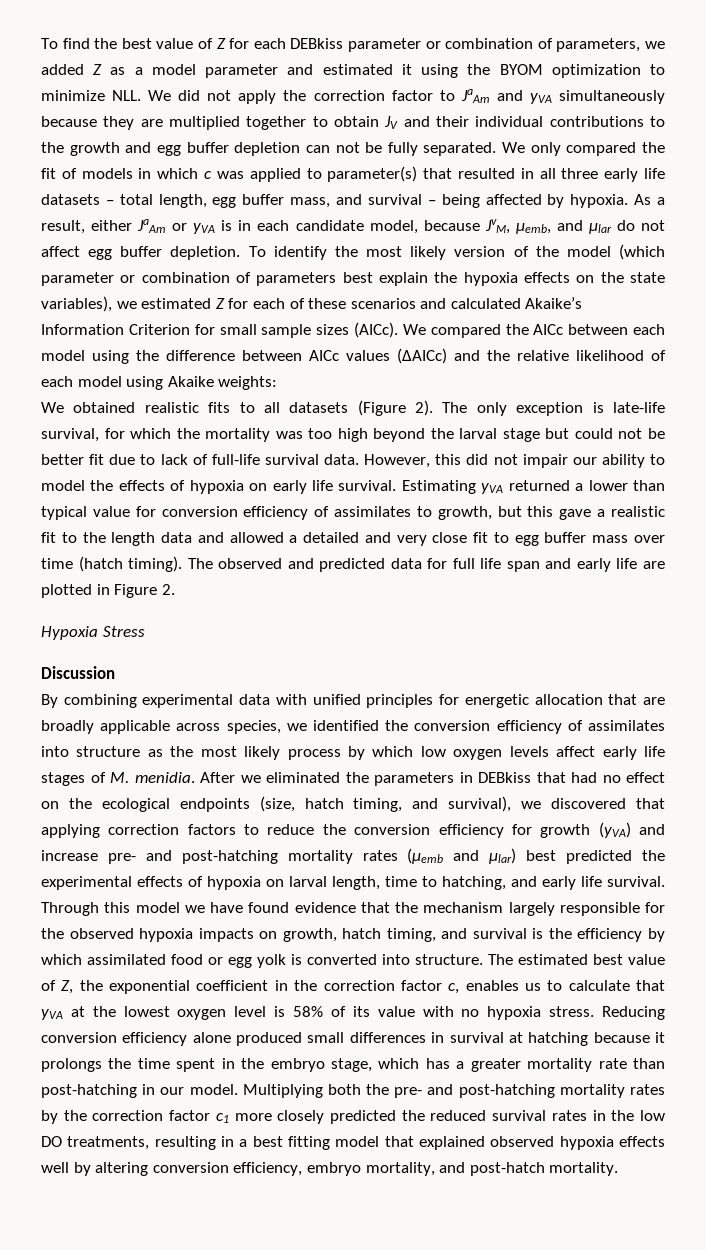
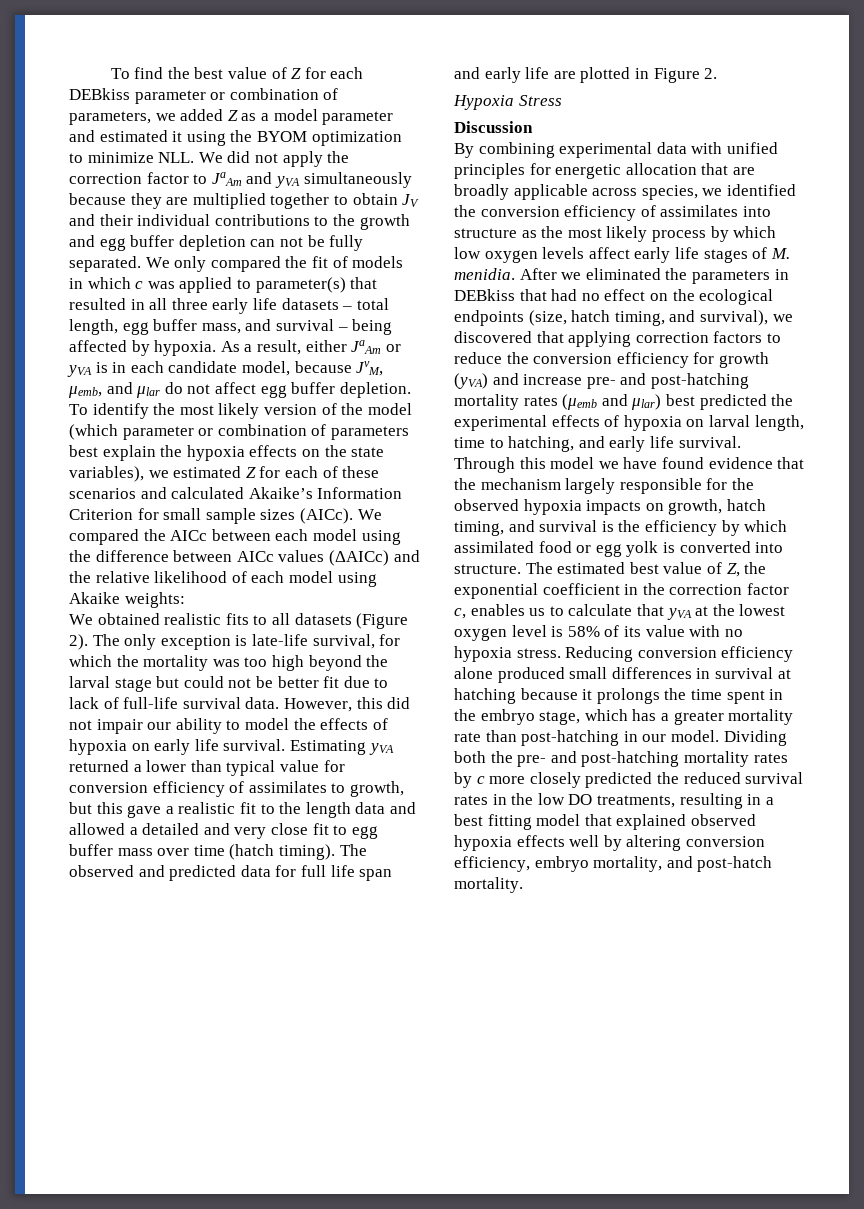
[242,1084,323,1098] Multiplying -> [723,730,787,746] Dividing
[63,1110,229,1123] the correction factor c1 -> [476,776,485,784] c

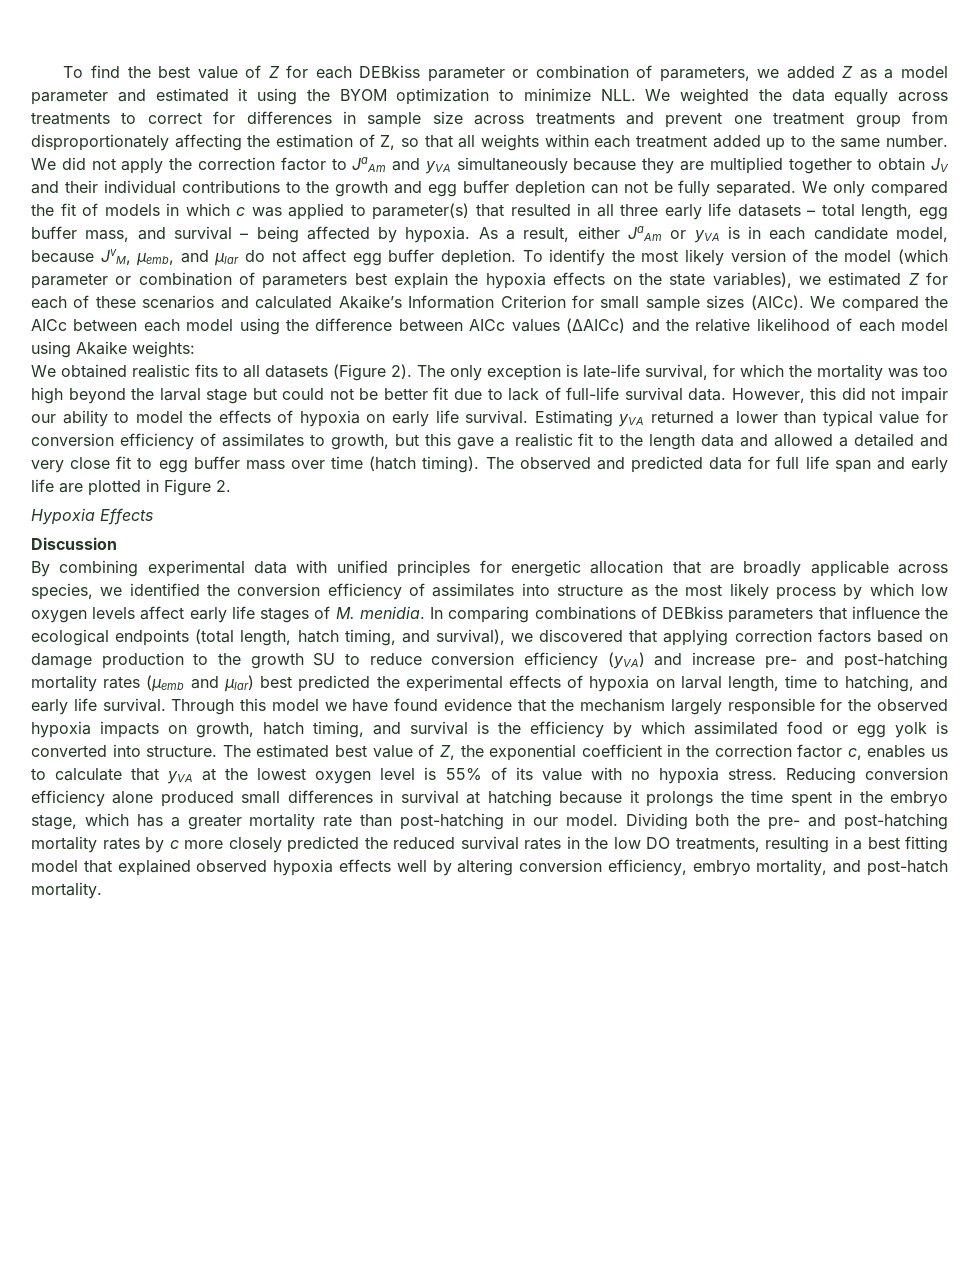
(223, 157) none -> [680,88,948,105] [31,111,948,128] [31,134,948,151] [31,158,56,170] weighted the data equally across treatments to correct for differences in sample size across treatments and prevent one treatment group from disproportionately affecting the estimation of Z, so that all weights within each treatment added up to the same number. We
[518,95,562,106] Stress -> [100,508,153,525] Effects
[519,268,789,284] [454,289,668,301] After we eliminated the parameters in DEBkiss that had no effect on -> [430,606,920,623] In comparing combinations of DEBkiss parameters that influence
[528,310,567,326] (size, -> [195,629,292,646] (total length,
(763, 337) none -> [876,630,948,643] [31,652,336,669] based on damage production to the growth SU
[506,352,769,368] the conversion efficiency for growth -> [431,652,598,669] conversion efficiency
[567,626,600,637] 58% -> [445,768,482,781] 55%

